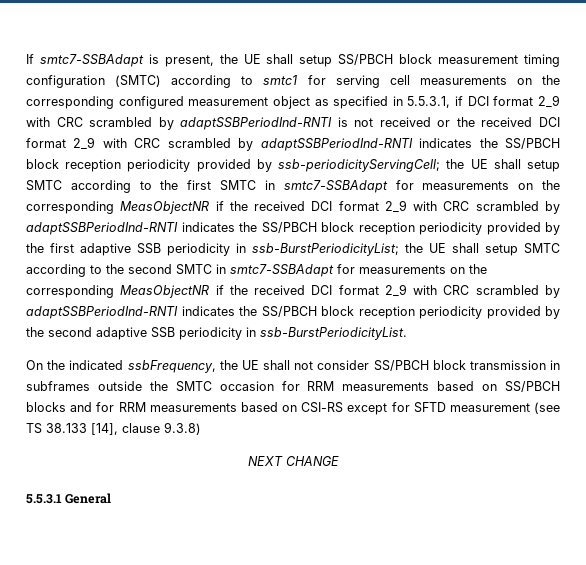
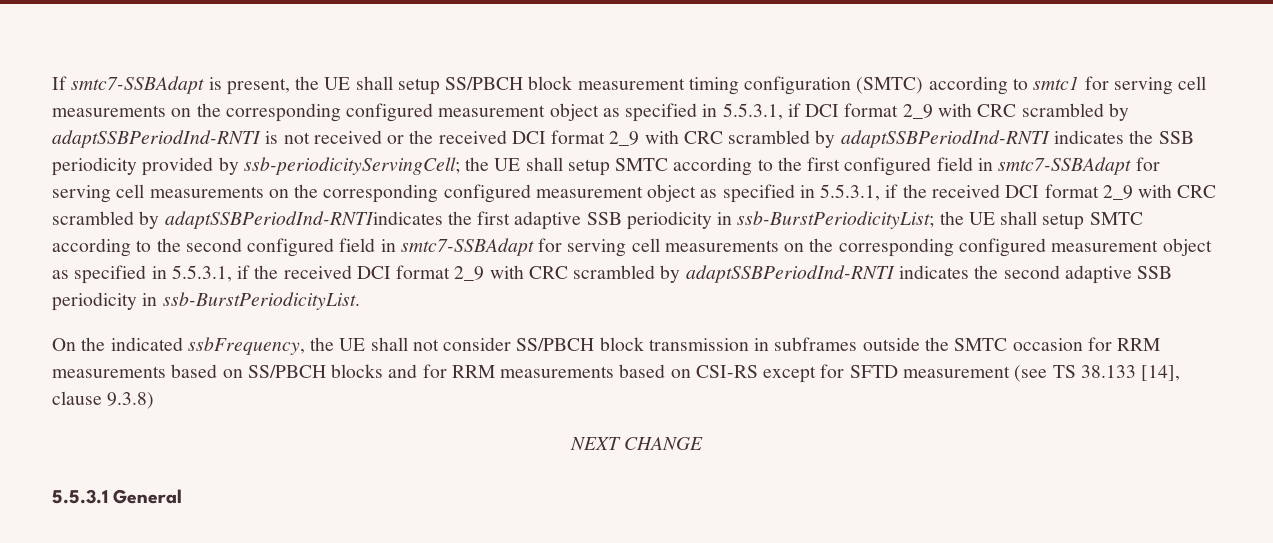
[505,138,560,149] [26,159,122,172] SS/PBCH block reception -> [1158,131,1194,144] SSB
[220,180,560,193] [26,201,211,214] SMTC in smtc7-SSBAdapt for measurements on the corresponding MeasObjectNR -> [844,157,1160,176] [52,184,881,203] configured field in smtc7-SSBAdapt for serving cell measurements on the corresponding configured measurement object as specified in 5.5.3.1,
[26,222,560,235] adaptSSBPeriodInd-RNTI indicates the SS/PBCH block reception periodicity provided by -> [164,211,443,229] adaptSSBPeriodInd-RNTIindicates
[176,264,487,277] [26,285,211,298] SMTC in smtc7-SSBAdapt for measurements on the corresponding MeasObjectNR -> [247,238,1212,257] [52,265,232,284] configured field in smtc7-SSBAdapt for serving cell measurements on the corresponding configured measurement object as specified in 5.5.3.1,
[261,306,560,319] [26,327,44,337] SS/PBCH block reception periodicity provided by the -> (999, 272) none

